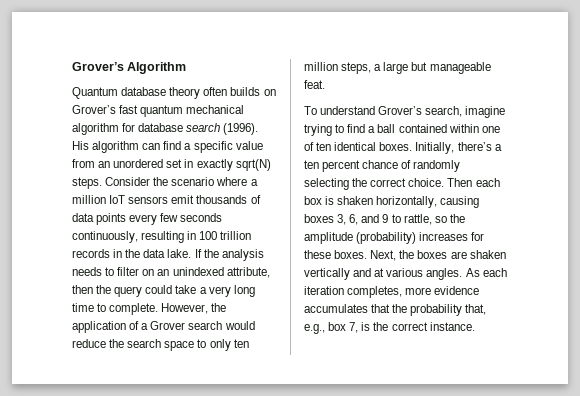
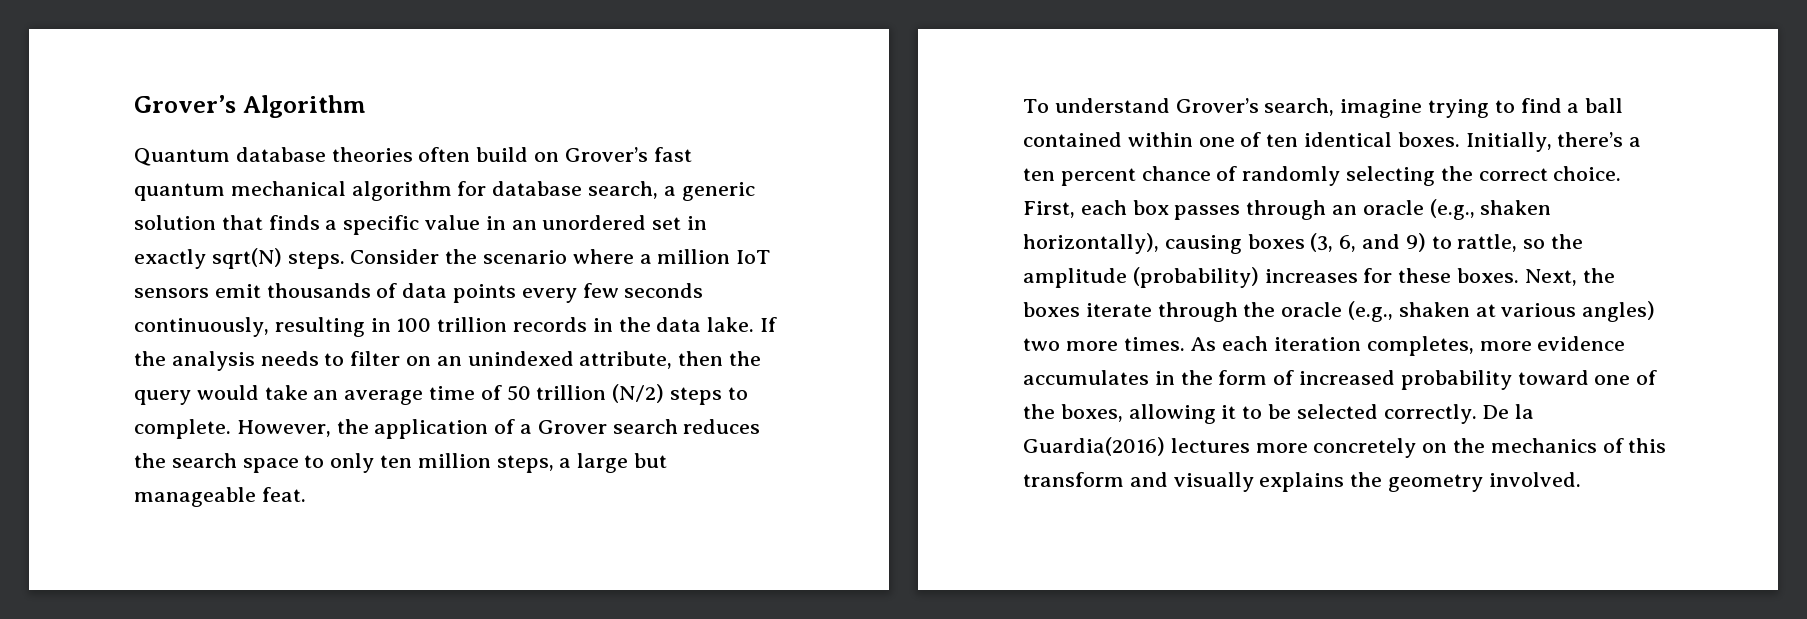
[169,87,261,99] theory often builds -> [331,147,529,162] theories often build
[186,123,259,135] [72,141,182,153] search (1996). His algorithm can find -> [588,181,755,201] [134,215,320,230] search, a generic solution that finds
[72,159,95,168] from -> [485,216,506,230] in
[145,285,255,297] [72,303,94,312] could take a very long time -> [196,384,723,405] would take an average time of 50 trillion (N/2) steps
[224,321,255,330] [72,339,106,348] would reduce -> [683,419,761,434] reduces
[447,178,473,187] Then -> [1023,201,1075,218] First,
[325,196,438,208] is shaken horizontally, -> [1174,199,1552,220] [1023,233,1159,254] passes through an oracle (e.g., shaken horizontally),
[337,214,347,225] 3, -> [1310,233,1334,252] (3,
[382,214,389,223] 9 -> [1405,233,1426,252] 9)
[450,250,506,259] [304,268,463,280] are shaken vertically and at various angles. -> [1085,301,1656,322] [1023,337,1185,351] iterate through the oracle (e.g., shaken at various angles) two more times.
[371,304,487,316] [304,322,475,334] that the probability that, e.g., box 7, is the correct instance. -> [1154,370,1658,390] [1023,404,1535,424] [1023,437,1667,458] [1023,472,1581,492] in the form of increased probability toward one of the boxes, allowing it to be selected correctly. De la Guardia(2016) lectures more concretely on the mechanics of this transform and visually explains the geometry involved.

